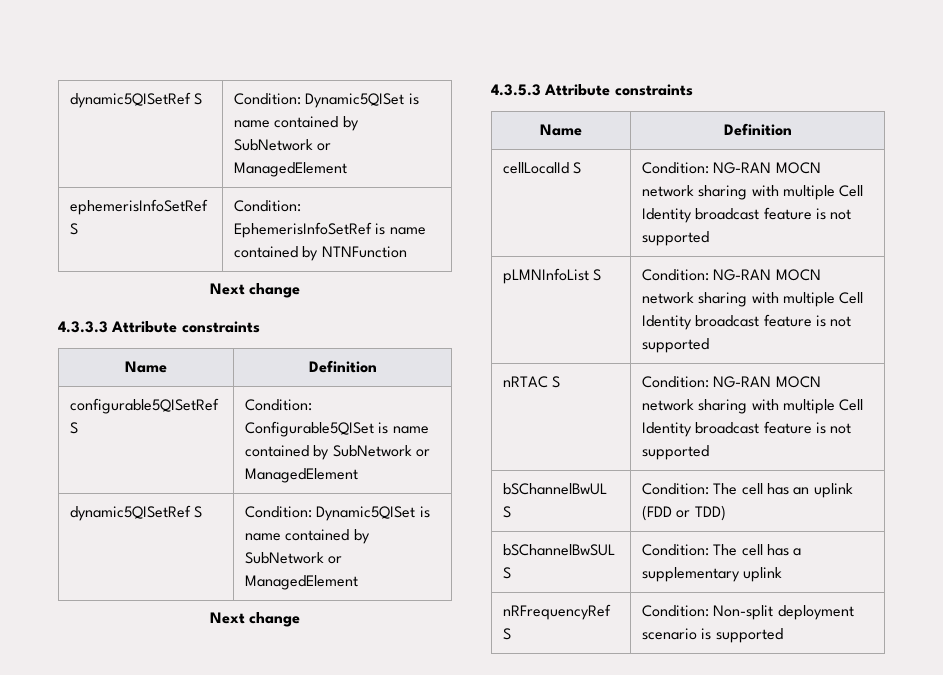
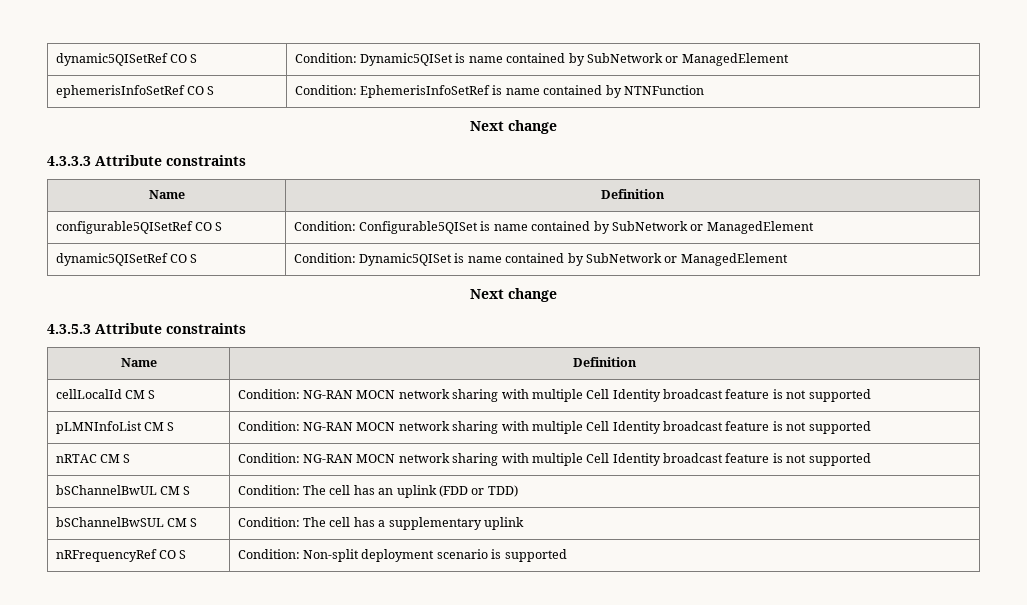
[70,92,192,108] dynamic5QISetRef -> [55,53,188,66] dynamic5QISetRef CO
(209, 207) none -> [187,86,205,95] CO
(220, 406) none -> [195,222,213,231] CO
(192, 513) none -> [170,254,188,263] CO
(570, 168) none -> [125,390,146,399] CM
(590, 276) none -> [144,422,165,431] CM
(549, 382) none -> [100,454,121,463] CM
(608, 489) none -> [160,486,181,495] CM
(616, 550) none -> [167,518,188,527] CM
(612, 612) none -> [159,550,177,559] CO

